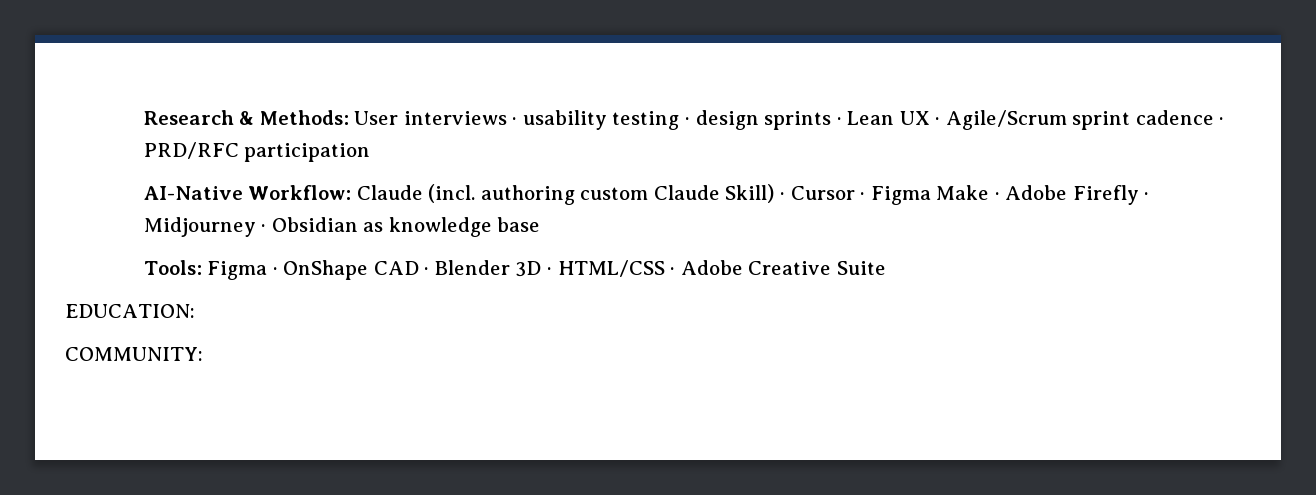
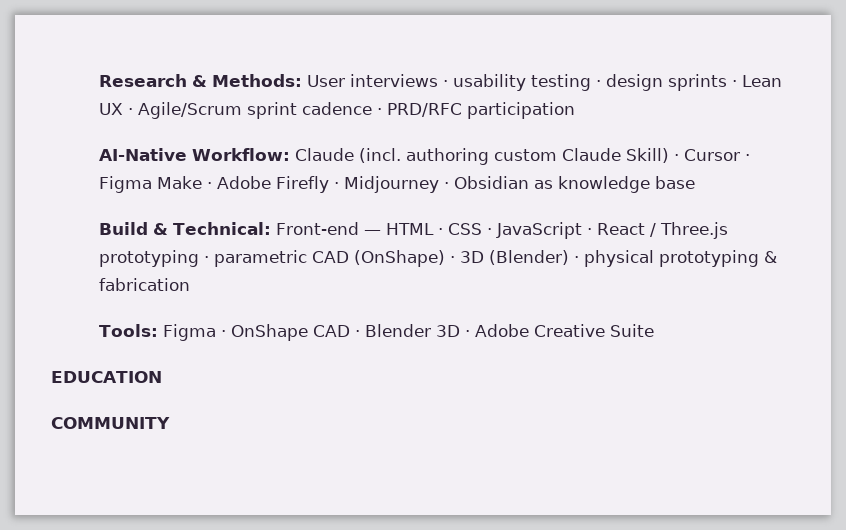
(541, 224) none -> [99,222,728,239] [99,250,778,267] [99,278,191,291] // Build & Technical: Front-end — HTML · CSS · JavaScript · React / Three.js prototyping · parametric CAD (OnShape) · 3D (Blender) · physical prototyping & fabrication
[557,260,676,277] HTML/CSS · -> (470, 333) none
[65,304,195,318] [65,347,203,361] EDUCATION: // COMMUNITY: -> [51,371,162,383] [51,417,170,429] EDUCATION // COMMUNITY

